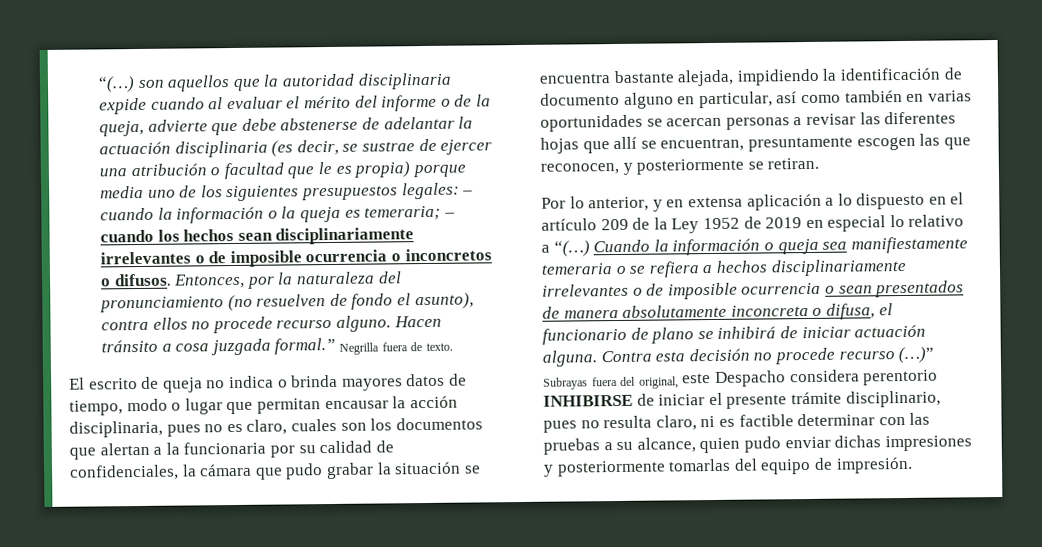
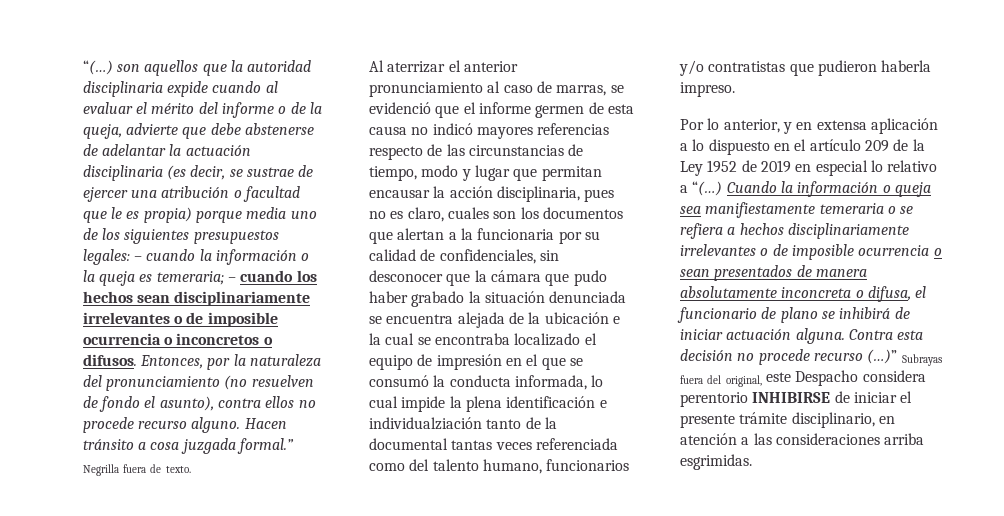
[69,373,446,393] El escrito de queja no indica o brinda mayores datos -> [369,60,518,73] [369,81,624,97] [369,102,634,118] [369,123,610,139] [369,144,564,160] Al aterrizar el anterior pronunciamiento al caso de marras, se evidenció que el informe germen de esta causa no indicó mayores referencias respecto de las circunstancias
[171,402,182,411] o -> [461,169,471,181] y
(179, 472) none -> [539,250,559,261] [369,270,471,286] sin desconocer que
[325,462,374,480] grabar -> [369,291,465,307] haber grabado
(462, 468) none -> [549,291,627,303] denunciada
[613,67,962,87] [540,89,972,109] [540,111,957,132] [540,133,971,154] [540,157,820,175] bastante alejada, impidiendo la identificación de documento alguno en particular, así como también en varias oportunidades se acercan personas a revisar las diferentes hojas que allí se encuentran, presuntamente escogen las que reconocen, y posteriormente se retiran. -> [457,312,620,328] [369,333,597,346] [369,354,583,370] [369,375,604,390] [369,396,607,412] [369,417,557,430] [369,438,618,450] [369,459,630,474] [679,60,932,76] [680,82,735,97] alejada de la ubicación e la cual se encontraba localizado el equipo de impresión en el que se consumó la conducta informada, lo cual impide la plena identificación e individualziación tanto de la documental tantas veces referenciada como del talento humano, funcionarios y/o contratistas que pudieron haberla impreso.
[543,412,931,433] [543,435,972,455] [544,456,913,477] pues no resulta claro, ni es factible determinar con las pruebas a su alcance, quien pudo enviar dichas impresiones y posteriormente tomarlas del equipo de impresión. -> [878,416,895,424] [680,433,925,445] [680,454,752,470] en atención a las consideraciones arriba esgrimidas.

